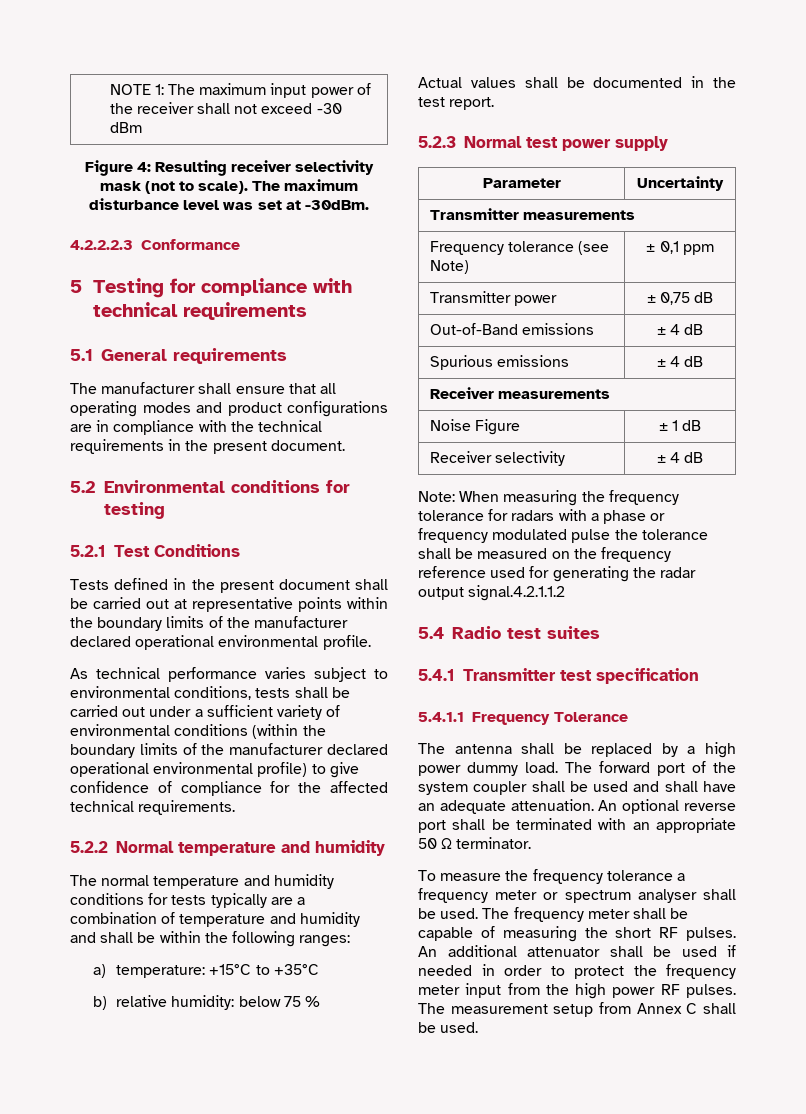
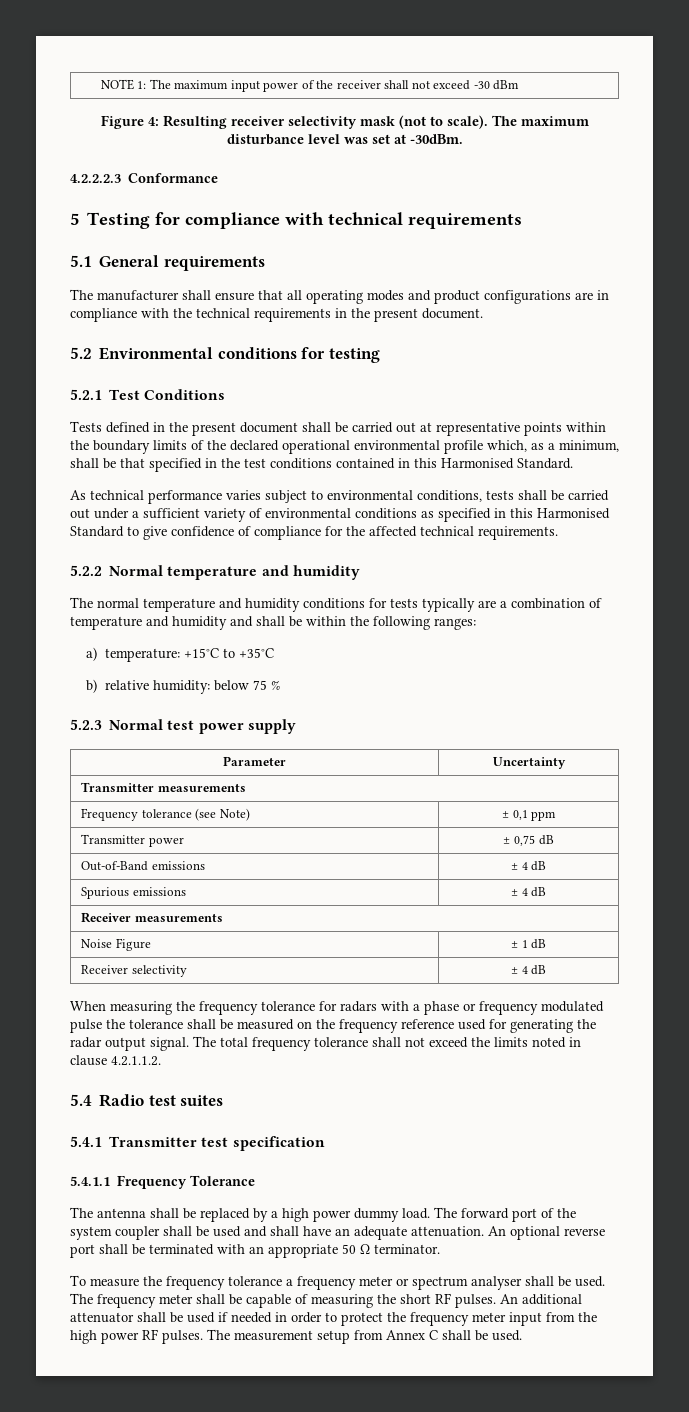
[253,616,348,628] [70,635,371,650] manufacturer declared operational environmental profile. -> [230,440,619,454] [70,458,573,472] declared operational environmental profile which, as a minimum, shall be that specified in the test conditions contained in this Harmonised Standard.
[252,724,326,739] [70,743,388,758] [70,762,308,777] (within the boundary limits of the manufacturer declared operational environmental profile) -> [421,508,610,522] [70,526,124,537] as specified in this Harmonised Standard
[418,76,736,88] [418,97,495,110] // Actual values shall be documented in the test report. -> (280, 685) none
[418,491,455,502] Note: -> (547, 970) none
[468,585,566,601] signal.4.2.1.1.2 -> [150,1036,581,1051] [70,1055,161,1066] signal. The total frequency tolerance shall not exceed the limits noted in clause 4.2.1.1.2.

